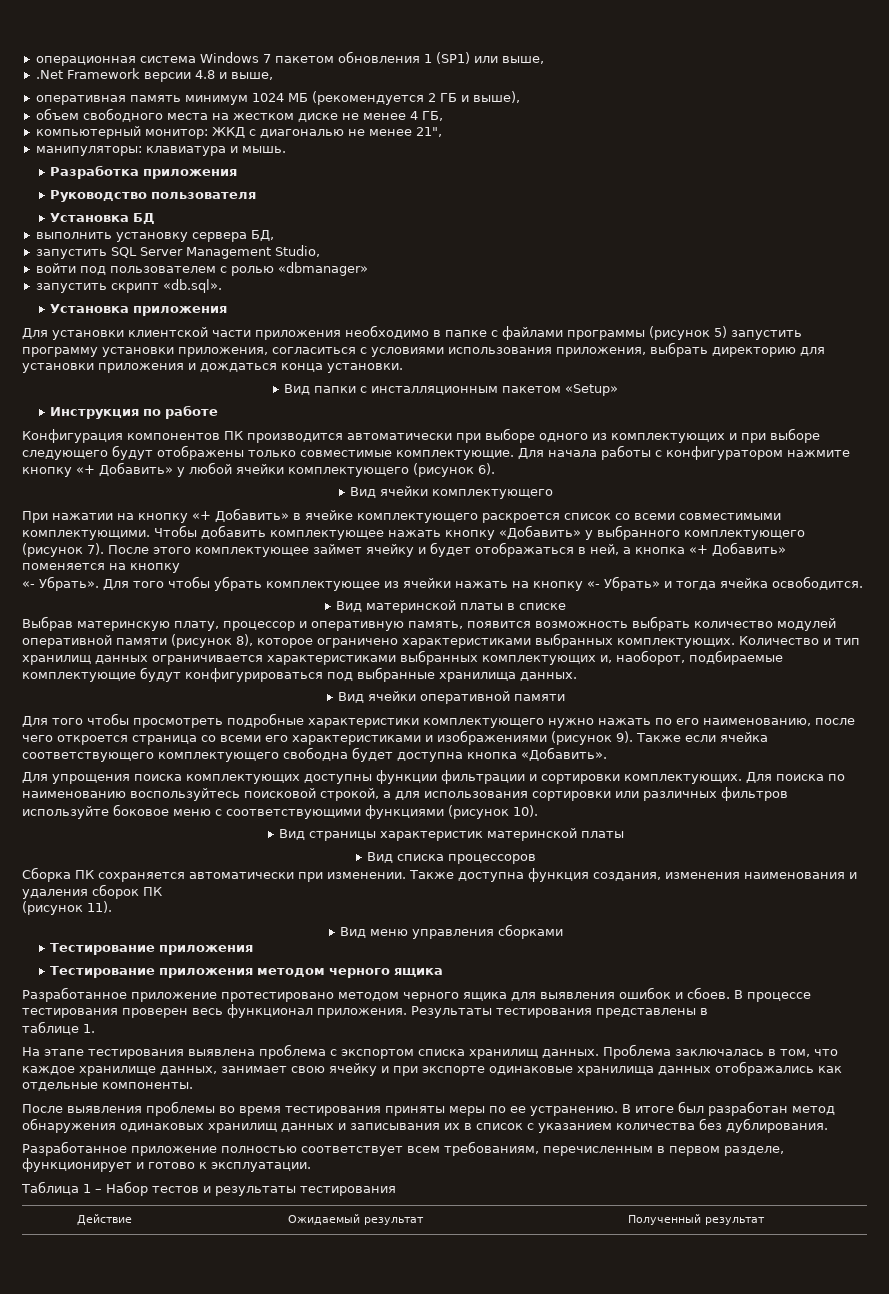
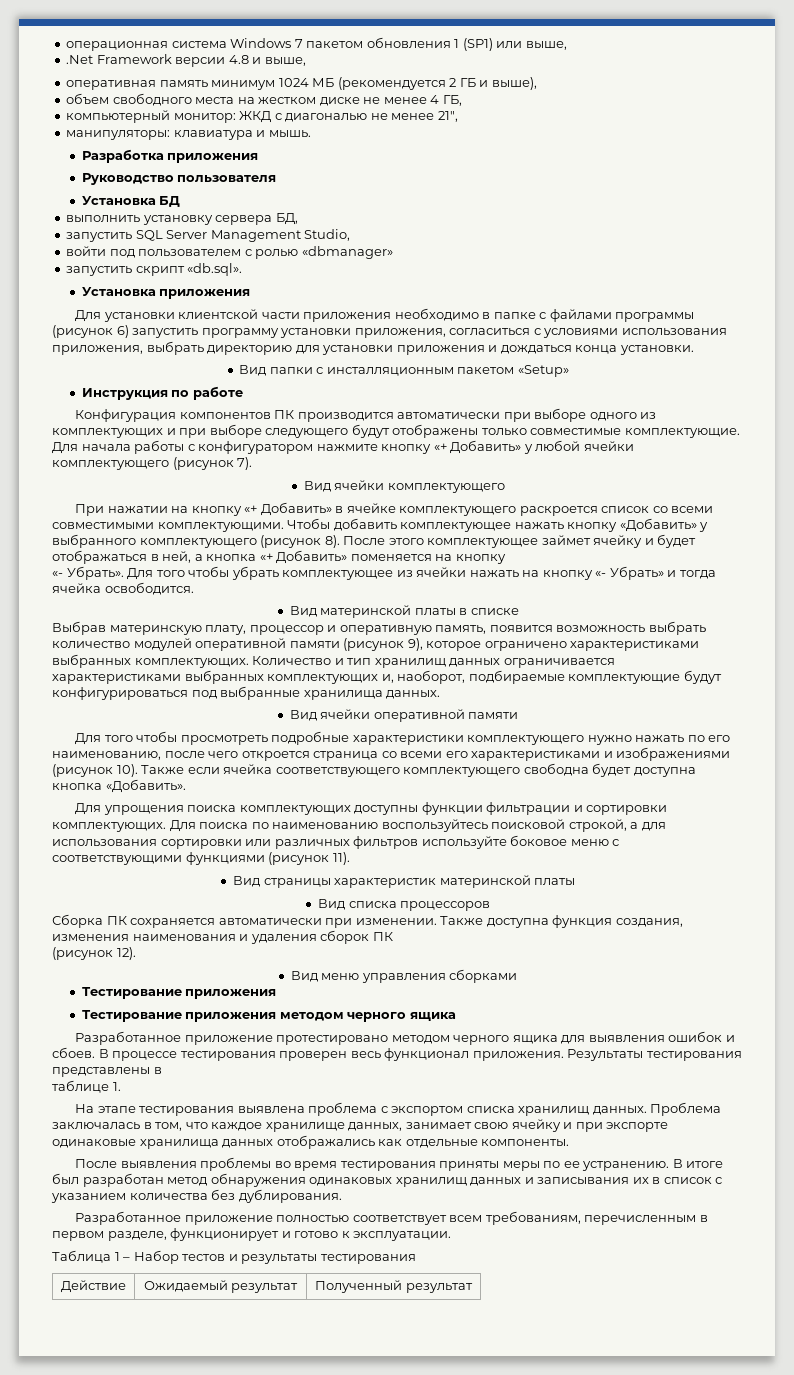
[714,326,727,338] 5) -> [116,325,129,338] 6)
[478,463,495,475] 6). -> [237,457,253,470] 7).
[87,543,104,555] 7). -> [324,535,340,548] 8).
[236,634,253,646] 8), -> [407,638,423,651] 9),
[616,731,633,743] 9). -> [116,764,138,777] 10).
[513,805,538,817] 10). -> [332,852,350,865] 11).
[87,901,112,913] 11). -> [116,947,136,960] 12).

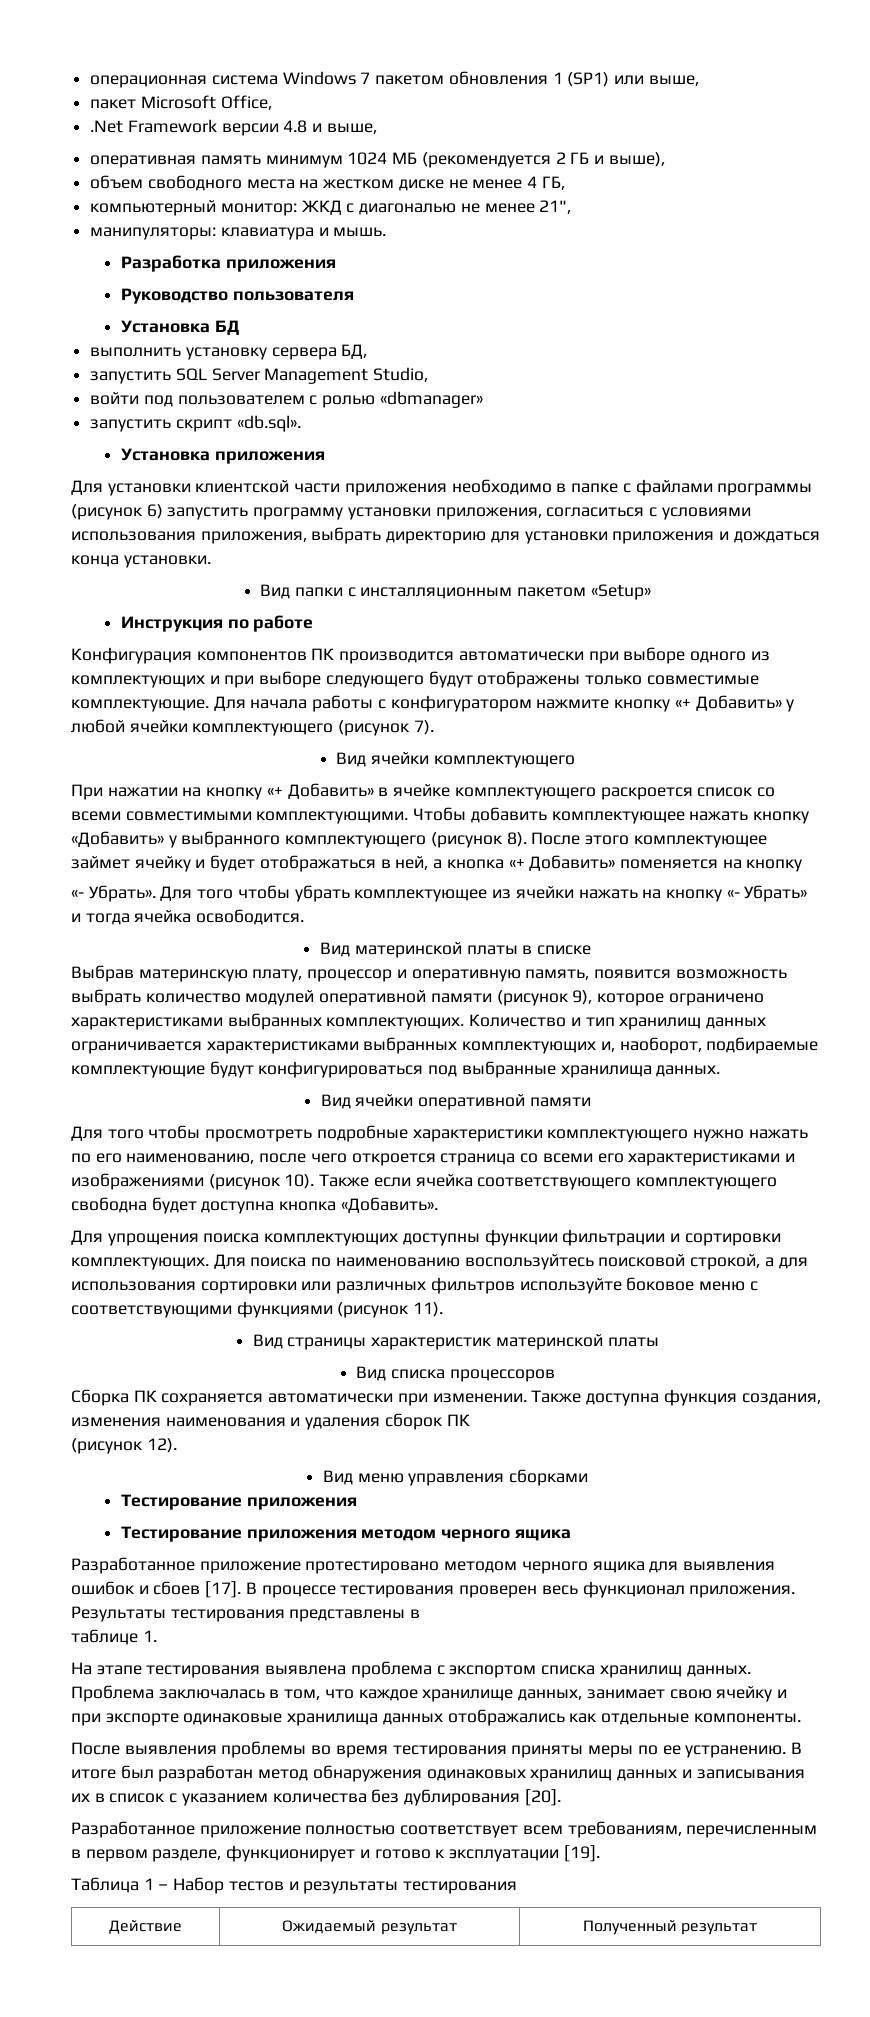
(567, 45) none -> [90,95,272,110] // пакет Microsoft Office,
[52,1047,95,1058] сбоев. -> [153,1581,242,1598] сбоев [17].
[238,1189,342,1203] дублирования. -> [404,1789,561,1806] дублирования [20].
[353,1231,452,1241] эксплуатации. -> [449,1845,600,1862] эксплуатации [19].

